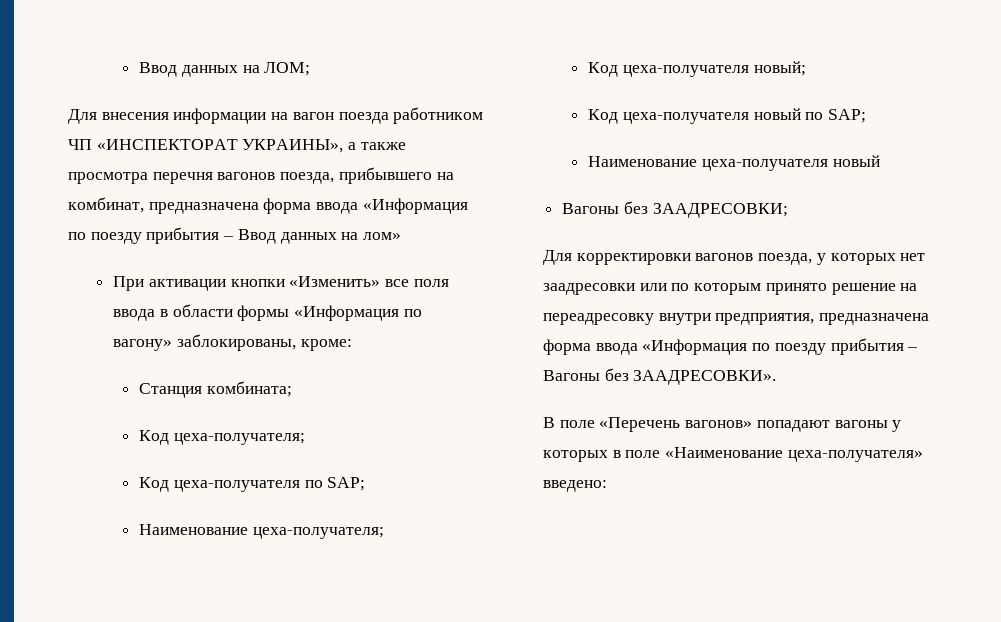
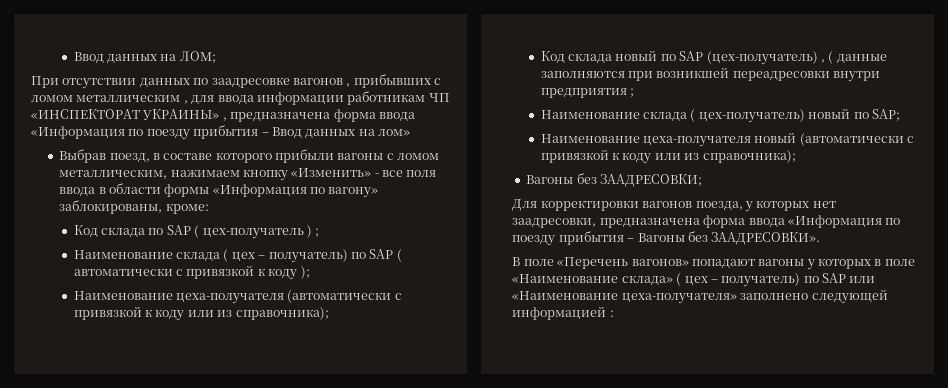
[68,107,484,124] [68,139,406,153] [68,167,454,184] [68,197,144,213] Для внесения информации на вагон поезда работником ЧП «ИНСПЕКТОРАТ УКРАИНЫ», а также просмотра перечня вагонов поезда, прибывшего на комбинат, -> [31,74,441,89] [31,91,450,105] [31,109,227,121] При отсутствии данных по заадресовке вагонов , прибывших с ломом металлическим , для ввода информации работникам ЧП «ИНСПЕКТОРАТ УКРАИНЫ» ,
[113,276,381,291] При активации кнопки «Изменить» -> [59,149,440,163] [59,168,379,181] Выбрав поезд, в составе которого прибыли вагоны с ломом металлическим, нажимаем кнопку «Изменить» -
[139,381,292,398] [139,430,305,445] [139,477,366,492] [139,524,384,539] [588,61,806,77] [588,109,749,124] Станция комбината; // Код цеха-получателя; // Код цеха-получателя по SAP; // Наименование цеха-получателя; // Код цеха-получателя новый; // Код цеха-получателя -> [73,225,320,239] [73,249,402,263] [73,265,310,280] [73,290,402,304] [73,306,329,321] [540,50,887,65] [540,67,881,82] [540,88,635,98] [540,109,805,123] Код склада по SAP ( цех-получатель ) ; // Наименование склада ( цех – получатель) по SAP ( автоматически с привязкой к коду ); // Наименование цеха-получателя (автоматически с привязкой к коду или из справочника); // Код склада новый по SAP (цех-получатель) , ( данные заполняются при возникшей переадресовки внутри предприятия ; // Наименование склада ( цех-получатель)
(880, 161) none -> [799,133,915,146] [540,149,796,164] (автоматически с привязкой к коду или из справочника);
[542,283,918,295] [542,313,815,325] заадресовки или по которым принято решение на переадресовку внутри предприятия, -> [512,217,597,228] заадресовки,
[787,450,923,462] [542,480,607,492] цеха-получателя» введено: -> [621,273,876,287] [512,289,888,304] [512,306,614,320] склада» ( цех – получатель) по SAP или «Наименование цеха-получателя» заполнено следующей информацией :

